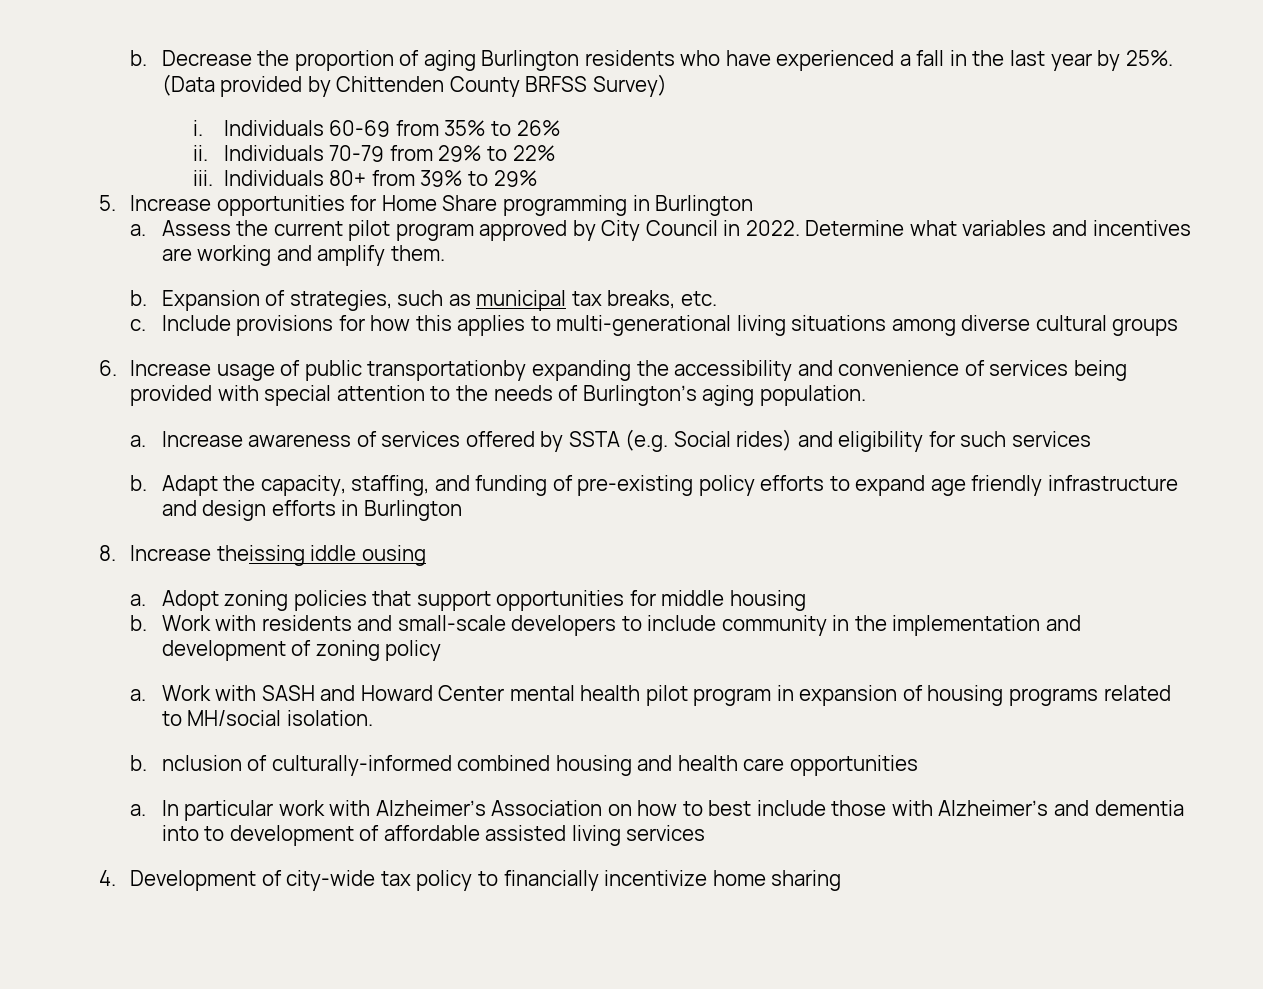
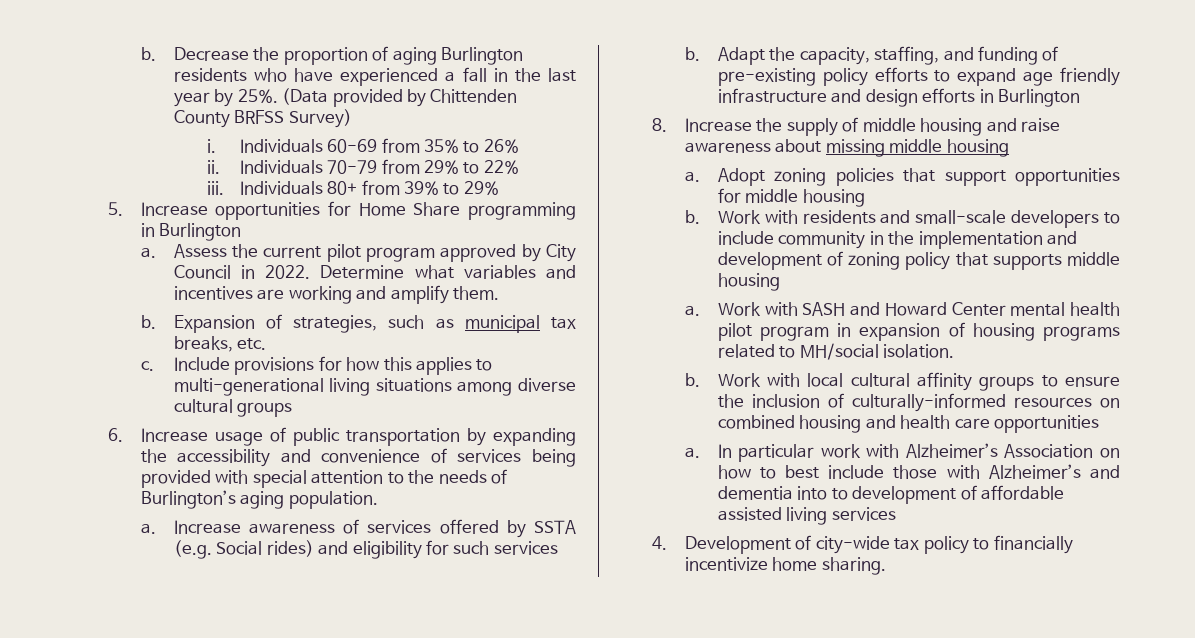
[367,360,527,381] transportationby -> [345,428,486,446] transportation by
[216,545,426,566] theissing iddle ousing -> [756,117,1061,136] [684,139,1009,157] the supply of middle housing and raise awareness about missing middle housing
(442, 650) none -> [955,252,1120,270] [717,273,780,291] that supports middle housing
[161,755,452,776] nclusion of culturally-informed -> [717,372,1120,391] [717,393,1120,412] Work with local cultural affinity groups to ensure the inclusion of culturally-informed resources on
[771,870,842,891] sharing -> [821,557,886,575] sharing.

